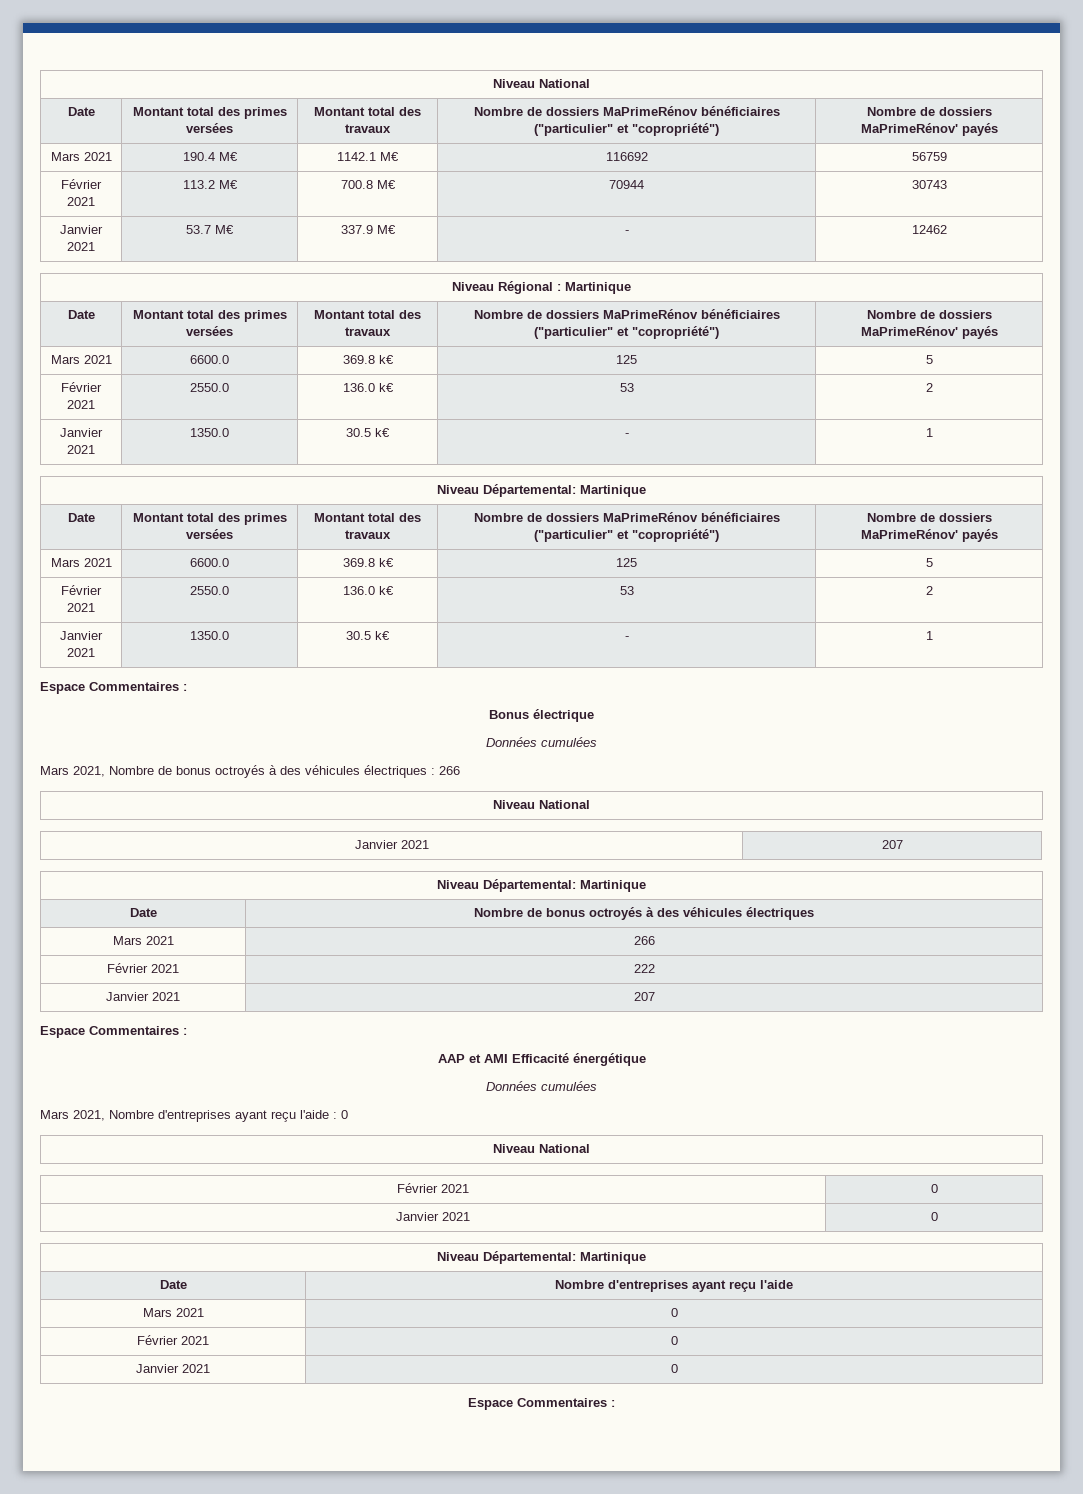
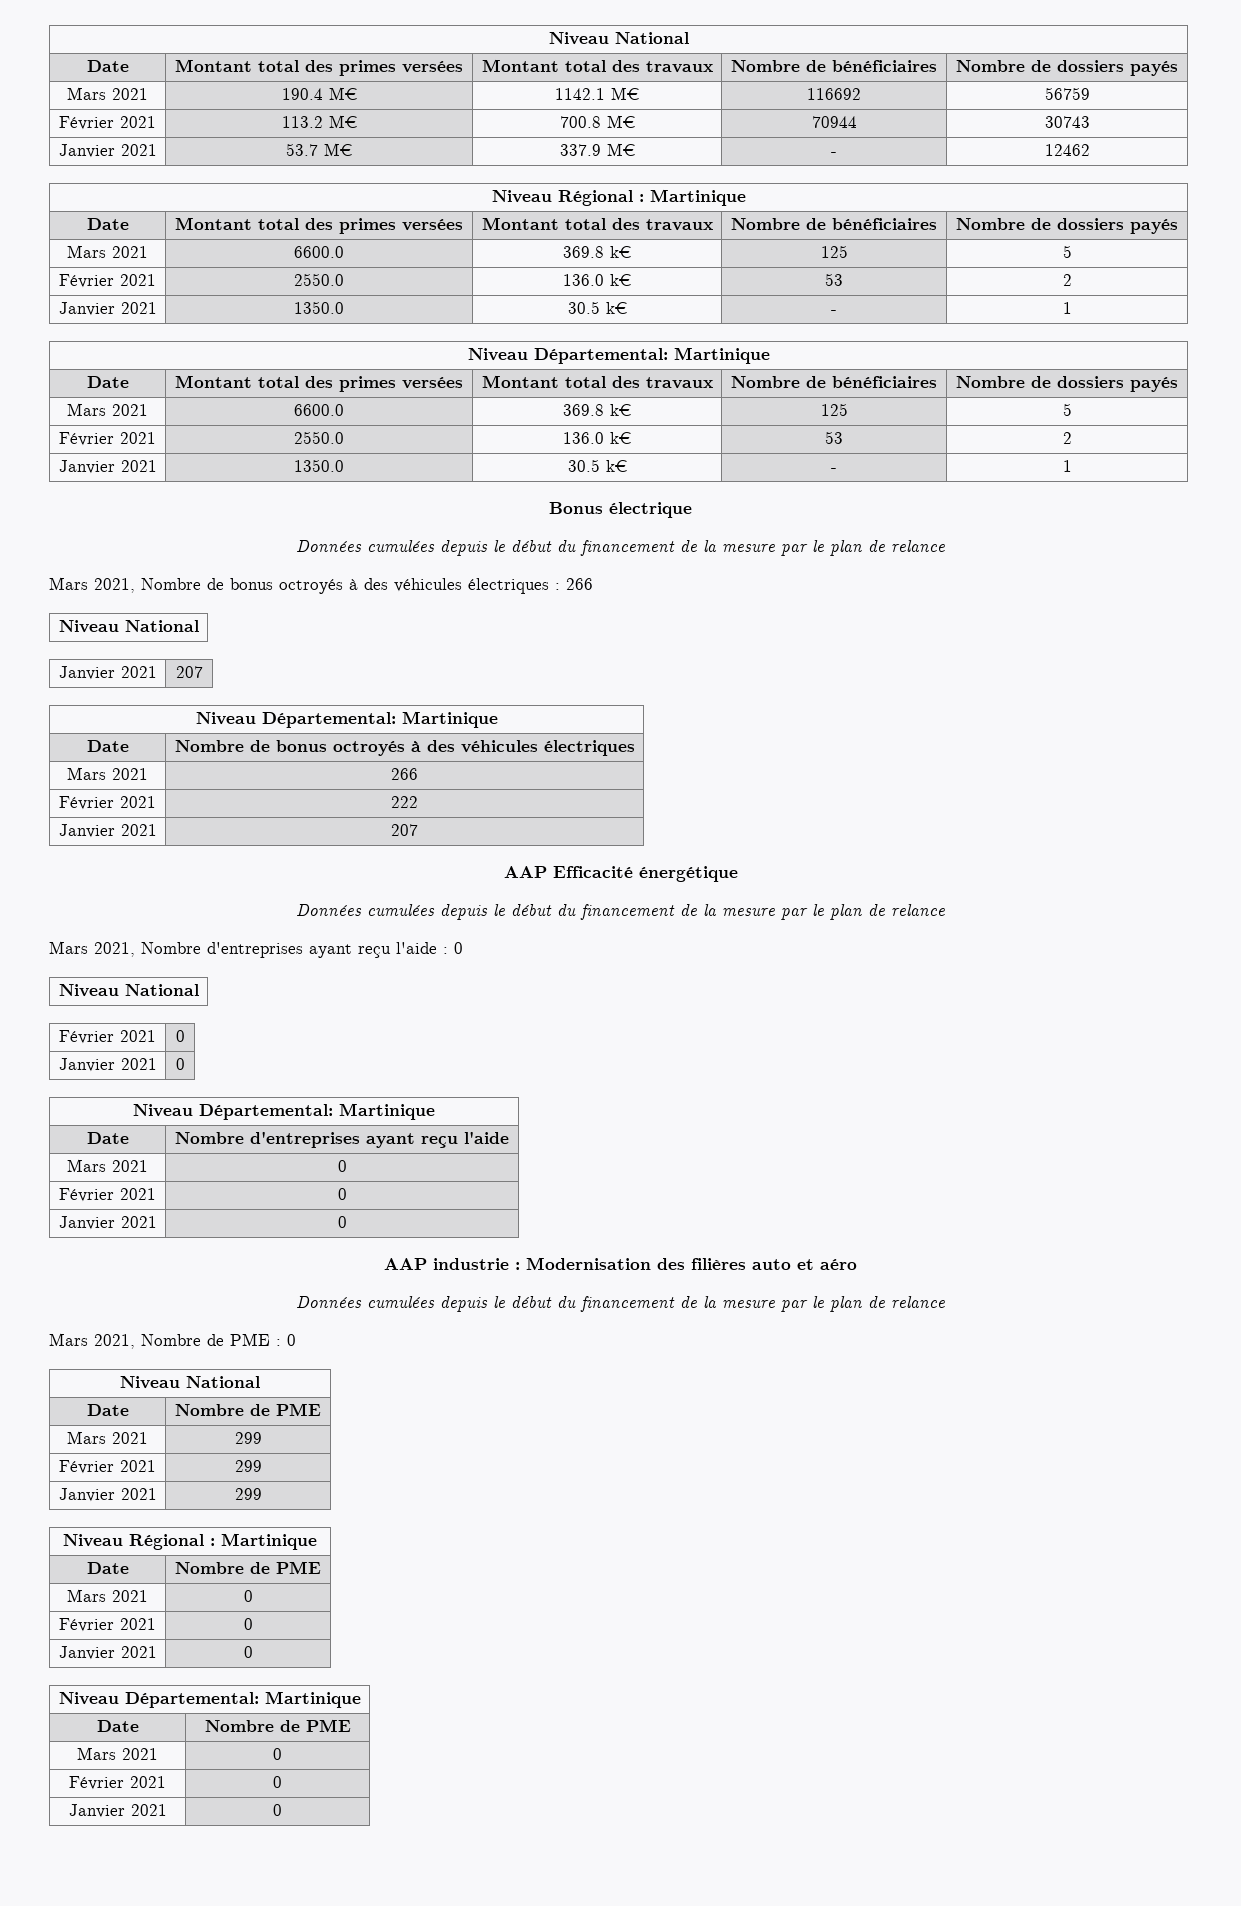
[545,106,780,116] [534,123,719,136] [866,107,992,116] [860,123,958,133] dossiers MaPrimeRénov bénéficiaires ("particulier" et "copropriété") | Nombre de dossiers MaPrimeRénov' -> [832,60,937,72] [956,60,1124,72] bénéficiaires | Nombre de dossiers
[545,309,780,319] [534,326,719,339] [866,310,992,319] [860,326,958,336] dossiers MaPrimeRénov bénéficiaires ("particulier" et "copropriété") | Nombre de dossiers MaPrimeRénov' -> [832,218,937,230] [956,218,1124,230] bénéficiaires | Nombre de dossiers
[545,512,780,522] [534,529,719,542] [866,513,992,522] [860,529,958,539] dossiers MaPrimeRénov bénéficiaires ("particulier" et "copropriété") | Nombre de dossiers MaPrimeRénov' -> [832,376,937,388] [956,376,1124,388] bénéficiaires | Nombre de dossiers
[40,682,187,694] // Espace Commentaires : -> (1072, 466) none
(597, 742) none -> [440,540,945,556] depuis le début du financement de la mesure par le plan de relance
[40,1026,187,1038] [437,1054,508,1063] // Espace Commentaires : // AAP et AMI -> [503,866,547,878] // AAP
(597, 1086) none -> [440,904,945,920] depuis le début du financement de la mesure par le plan de relance
[468,1398,615,1410] Espace Commentaires : -> [384,1257,857,1270] [296,1296,945,1312] [49,1333,296,1349] [120,1376,260,1389] [86,1404,129,1416] [175,1403,321,1416] [67,1431,148,1444] [234,1432,262,1444] [59,1460,156,1474] [234,1460,262,1472] [58,1488,157,1502] [234,1488,262,1500] [63,1533,317,1550] [86,1562,129,1574] [175,1561,321,1574] [67,1589,148,1602] [243,1590,253,1602] [59,1618,156,1632] [243,1618,253,1630] [58,1646,157,1660] [243,1646,253,1658] [58,1691,361,1708] [96,1720,139,1732] [204,1719,351,1732] [77,1747,158,1760] [273,1748,282,1760] [69,1776,166,1790] [273,1776,282,1788] [68,1804,167,1818] [273,1804,282,1816] AAP industrie : Modernisation des filières auto et aéro // Données cumulées depuis le début du financement de la mesure par le plan de relance // Mars 2021, Nombre de PME : 0 // Niveau National // Date | Nombre de PME // Mars 2021 | 299 // Février 2021 | 299 // Janvier 2021 | 299 // Niveau Régional : Martinique // Date | Nombre de PME // Mars 2021 | 0 // Février 2021 | 0 // Janvier 2021 | 0 // Niveau Départemental: Martinique // Date | Nombre de PME // Mars 2021 | 0 // Février 2021 | 0 // Janvier 2021 | 0

